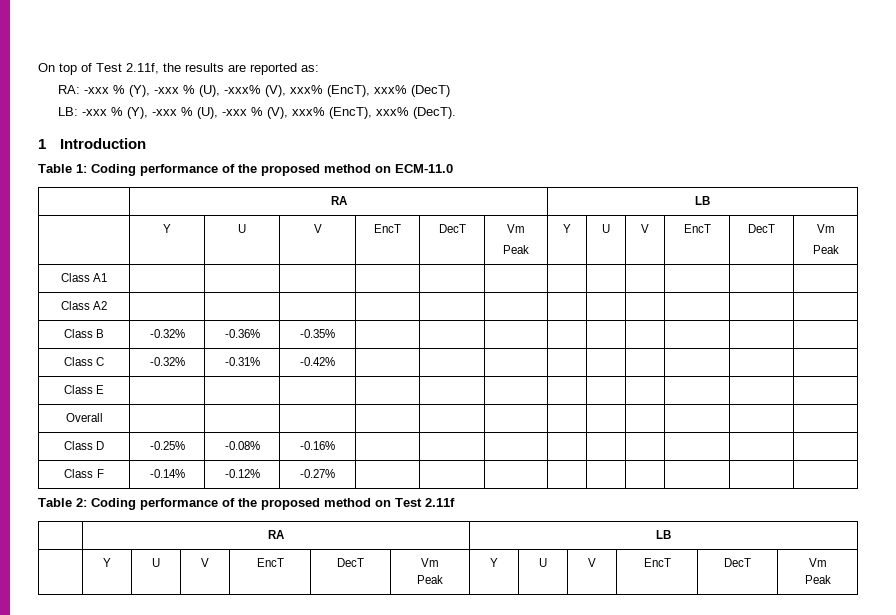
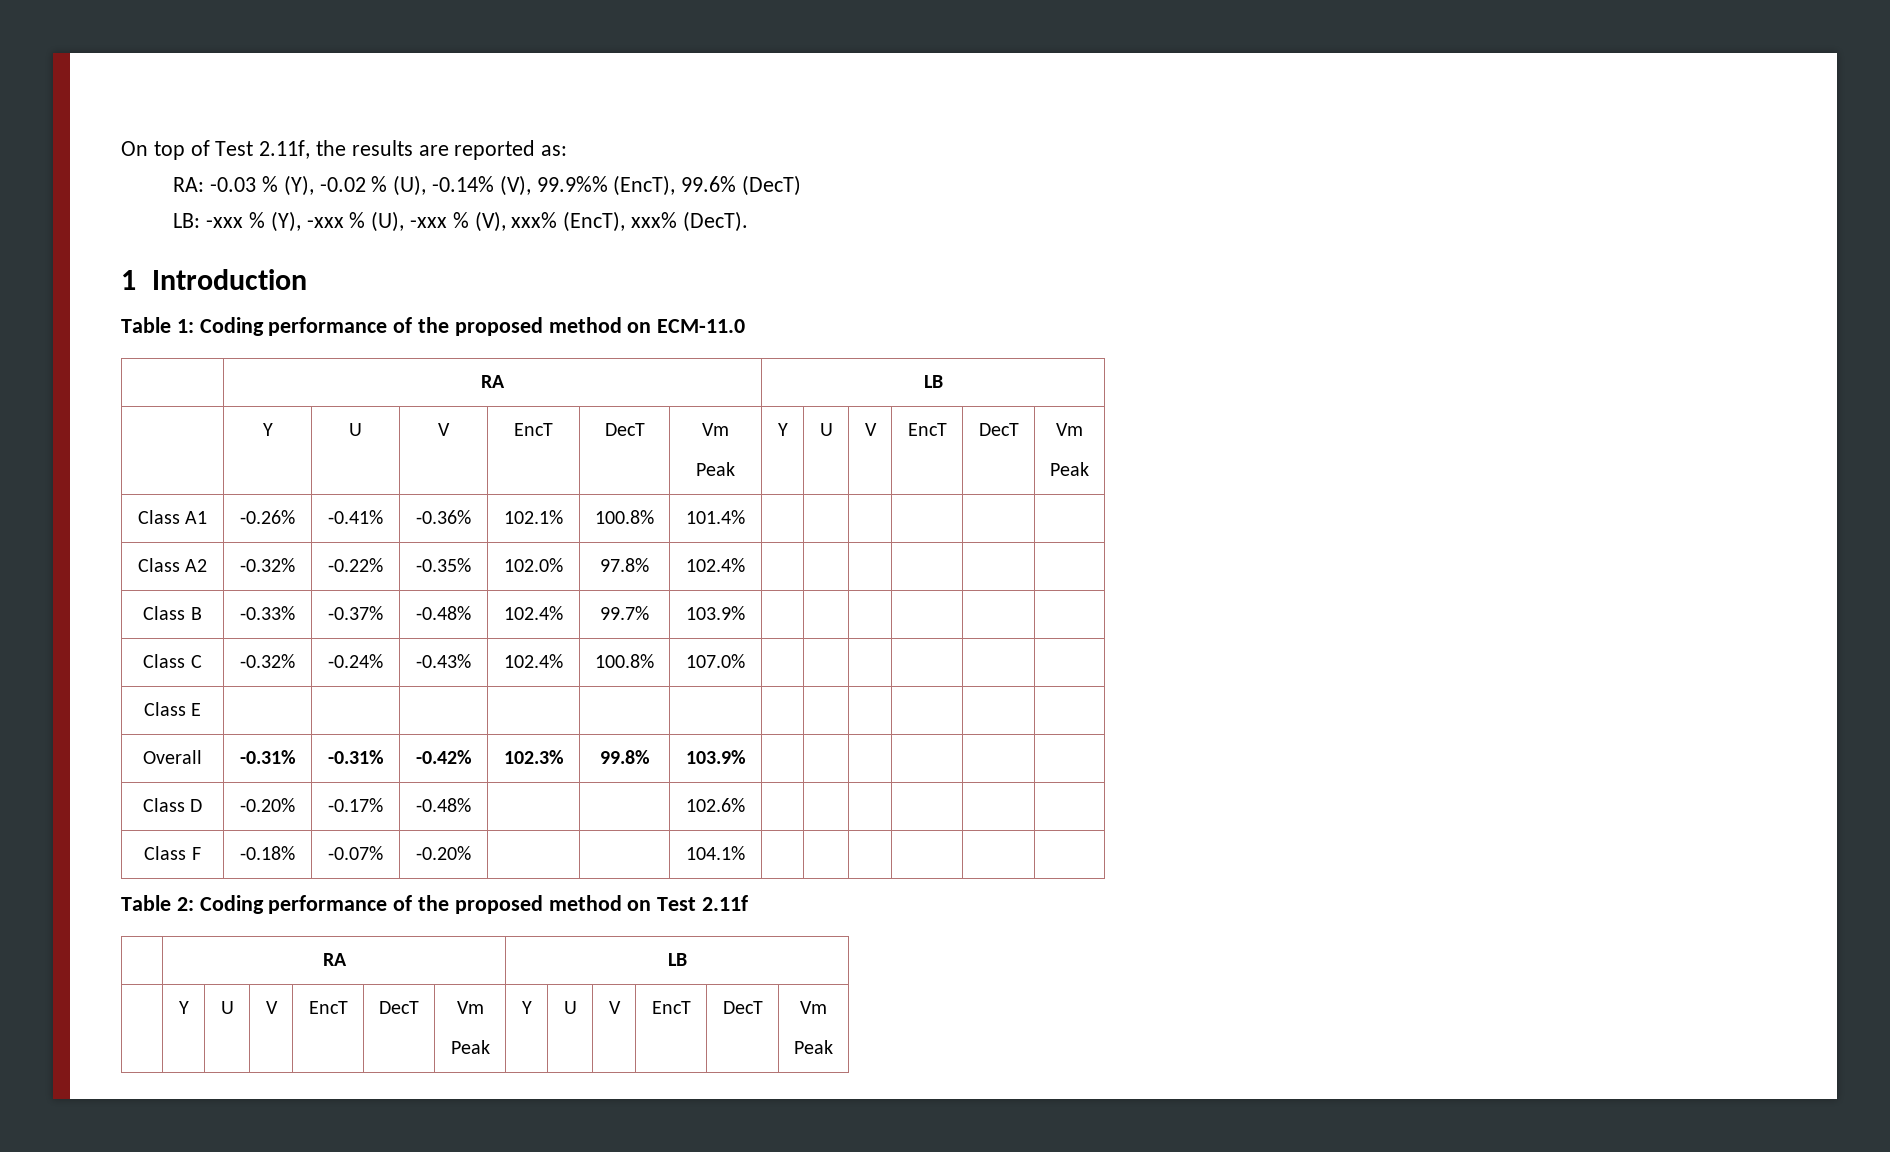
[84,85,408,97] -xxx % (Y), -xxx % (U), -xxx% (V), xxx% (EncT), xxx% -> [210,175,737,196] -0.03 % (Y), -0.02 % (U), -0.14% (V), 99.9%% (EncT), 99.6%
[60,301,108,310] [63,329,105,338] [149,329,185,338] [224,329,260,338] [300,329,335,338] [63,357,105,366] [149,357,185,366] [224,357,260,366] [300,357,335,366] [63,385,105,394] [65,413,103,422] [63,441,105,450] [149,441,185,450] [224,441,260,450] [300,441,335,450] [64,469,104,478] [149,469,185,478] [224,469,260,478] [300,469,335,478] | | | | | | | | | | | // Class A2 | | | | | | | | | | | | // Class B | -0.32% | -0.36% | -0.35% | | | | | | | | | // Class C | -0.32% | -0.31% | -0.42% | | | | | | | | | // Class E | | | | | | | | | | | | // Overall | | | | | | | | | | | | // Class D | -0.25% | -0.08% | -0.16% | | | | | | | | | // Class F | -0.14% | -0.12% | -0.27% | | | -> [240,510,295,524] [328,510,383,524] [416,510,471,524] [504,510,563,524] [595,510,654,524] [686,510,745,524] [137,558,208,572] [240,558,295,572] [328,558,383,572] [416,558,471,572] [504,558,563,572] [600,558,649,572] [686,558,745,572] [143,606,202,620] [240,606,295,620] [328,606,383,620] [416,606,471,620] [504,606,563,620] [600,606,649,620] [686,606,745,620] [143,654,202,668] [240,654,295,668] [328,654,383,668] [416,654,471,668] [504,654,563,668] [595,654,654,668] [686,654,745,668] [143,702,202,716] [143,750,202,764] [239,750,296,764] [327,750,384,764] [415,750,472,764] [503,750,564,764] [599,750,650,764] [685,750,746,764] [142,798,203,812] [240,798,295,812] [328,798,383,812] [416,798,471,812] [686,798,745,812] [144,846,201,860] [240,846,295,860] [328,846,383,860] [416,846,471,860] [686,846,745,860] -0.26% | -0.41% | -0.36% | 102.1% | 100.8% | 101.4% | | | | | | // Class A2 | -0.32% | -0.22% | -0.35% | 102.0% | 97.8% | 102.4% | | | | | | // Class B | -0.33% | -0.37% | -0.48% | 102.4% | 99.7% | 103.9% | | | | | | // Class C | -0.32% | -0.24% | -0.43% | 102.4% | 100.8% | 107.0% | | | | | | // Class E | | | | | | | | | | | | // Overall | -0.31% | -0.31% | -0.42% | 102.3% | 99.8% | 103.9% | | | | | | // Class D | -0.20% | -0.17% | -0.48% | | | 102.6% | | | | | | // Class F | -0.18% | -0.07% | -0.20% | | | 104.1%

